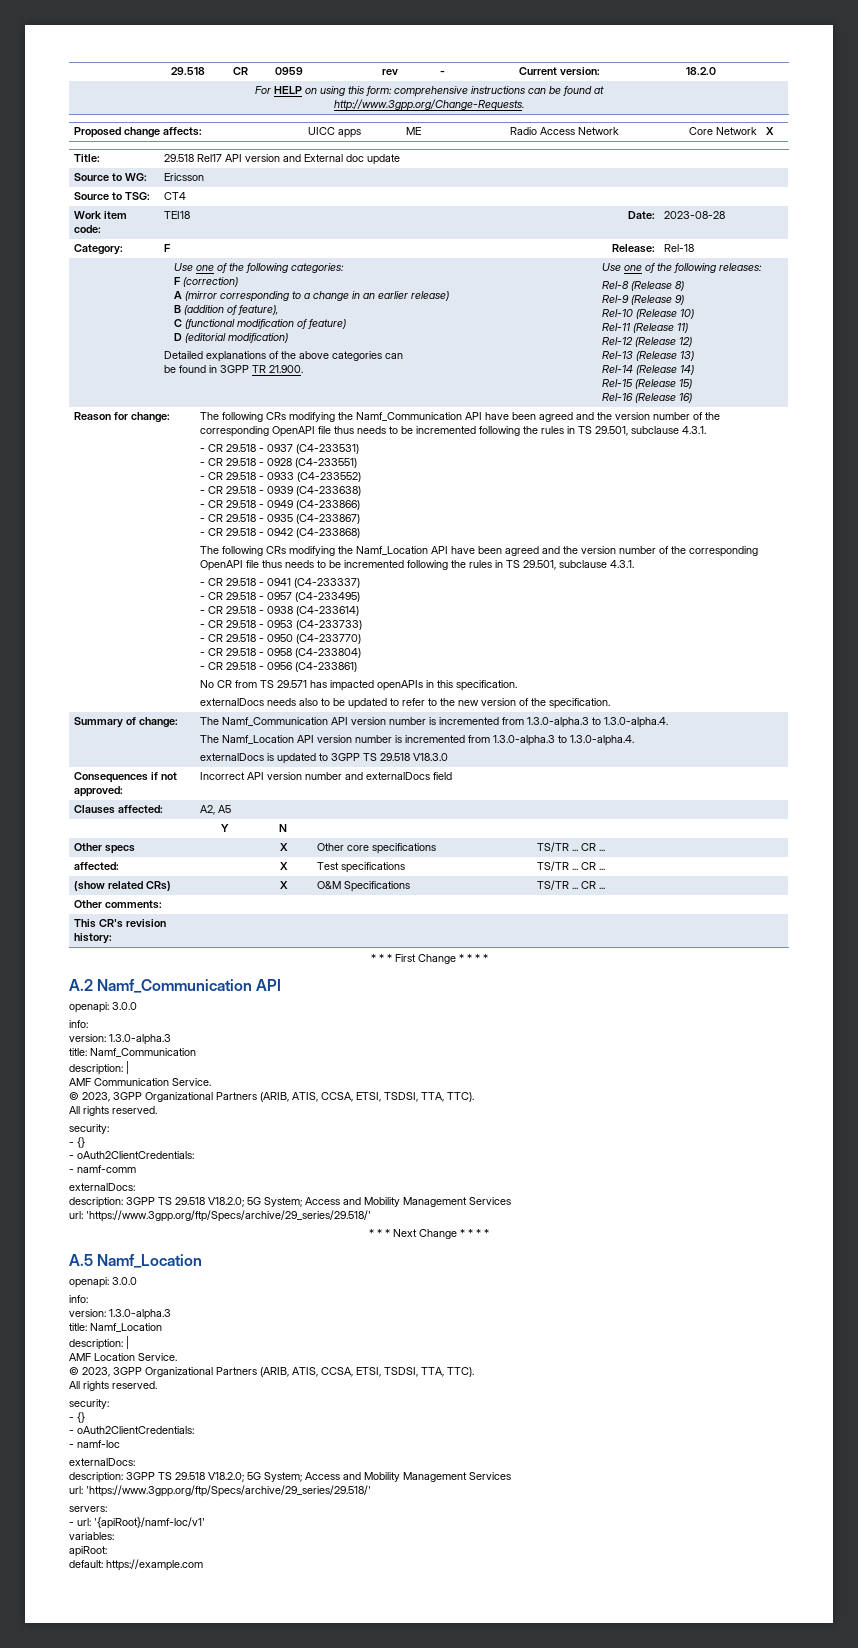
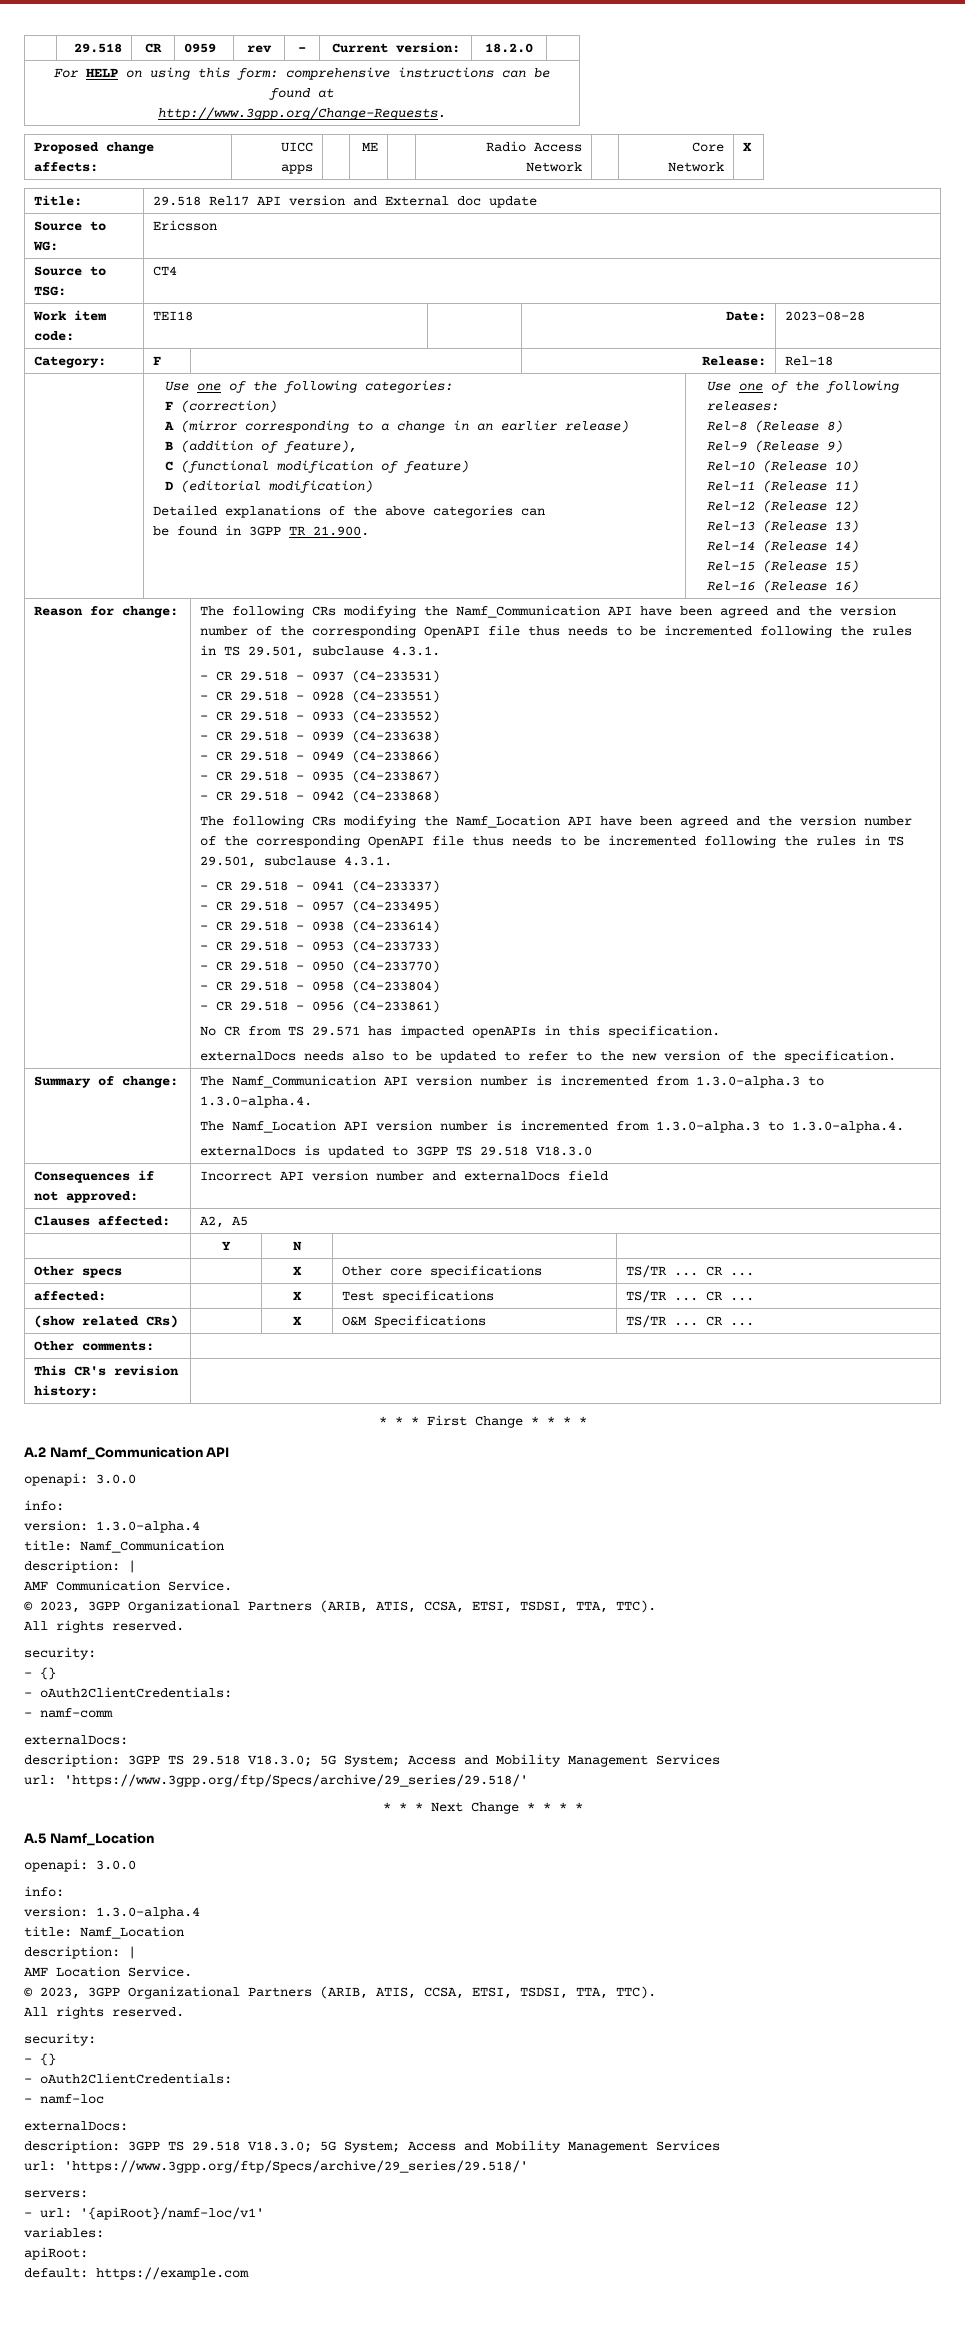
[109,1034,171,1045] 1.3.0-alpha.3 -> [96,1521,200,1533] 1.3.0-alpha.4
[208,1197,244,1207] V18.2.0; -> [248,1755,312,1767] V18.3.0;
[109,1309,171,1320] 1.3.0-alpha.3 -> [96,1907,200,1919] 1.3.0-alpha.4
[208,1472,244,1482] V18.2.0; -> [248,2141,312,2153] V18.3.0;

